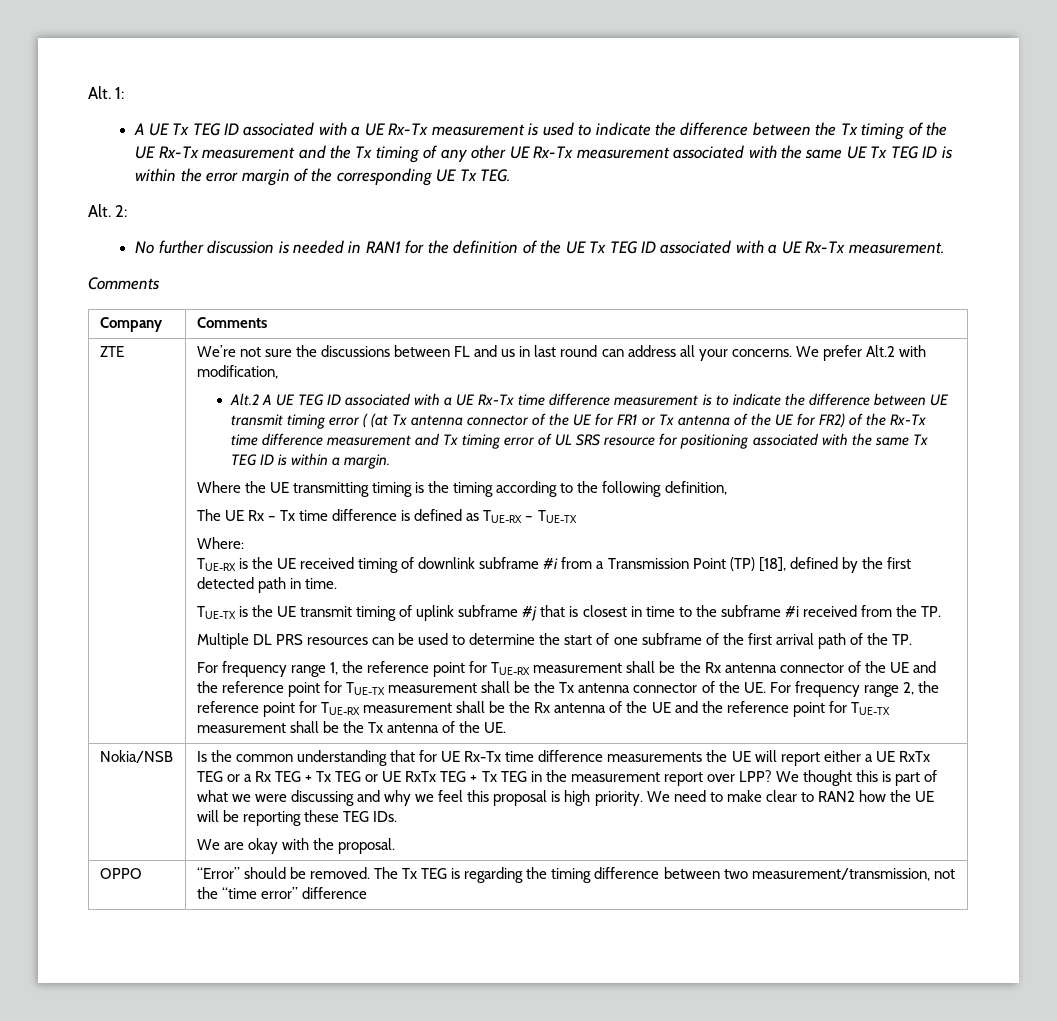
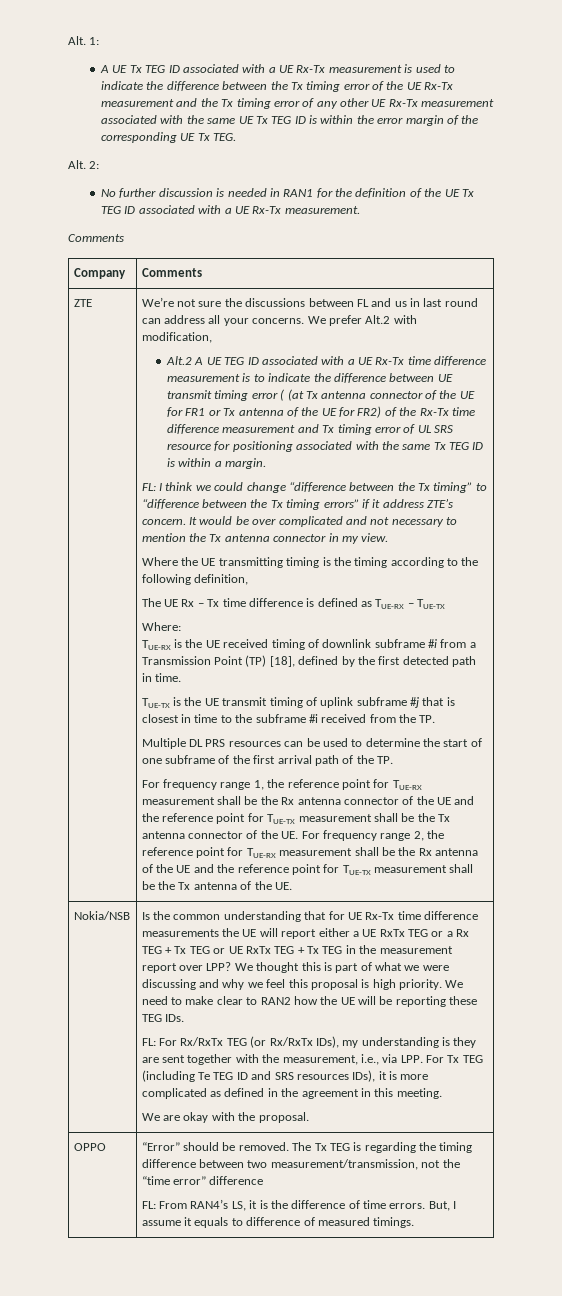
(905, 131) none -> [343,83,370,90] error
(419, 154) none -> [273,100,300,107] error
(391, 461) none -> [141,482,487,493] [141,498,454,510] [141,516,458,527] [141,533,389,544] // FL: I think we could change “difference between the Tx timing” to “difference between the Tx timing errors” if it address ZTE’s concern. It would be over complicated and not necessary to mention the Tx antenna connector in my view.
(398, 816) none -> [141,1036,477,1048] [141,1054,483,1065] [141,1070,429,1082] [141,1088,442,1099] // FL: For Rx/RxTx TEG (or Rx/RxTx IDs), my understanding is they are sent together with the measurement, i.e., via LPP. For Tx TEG (including Te TEG ID and SRS resources IDs), it is more complicated as defined in the agreement in this meeting.
(368, 893) none -> [141,1199,457,1211] [141,1217,415,1228] // FL: From RAN4’s LS, it is the difference of time errors. But, I assume it equals to difference of measured timings.

